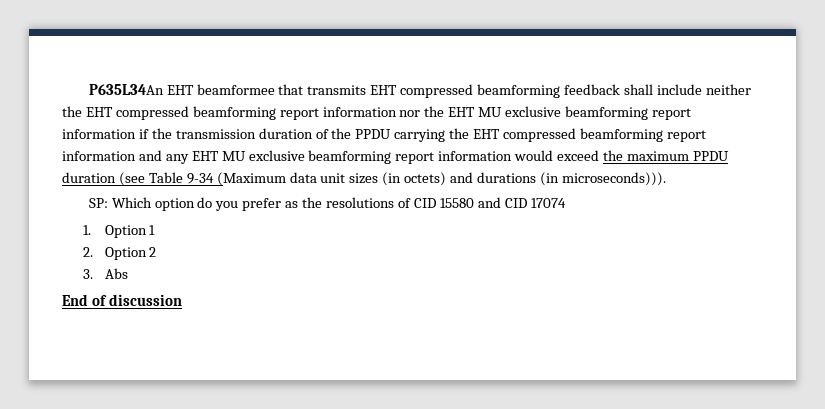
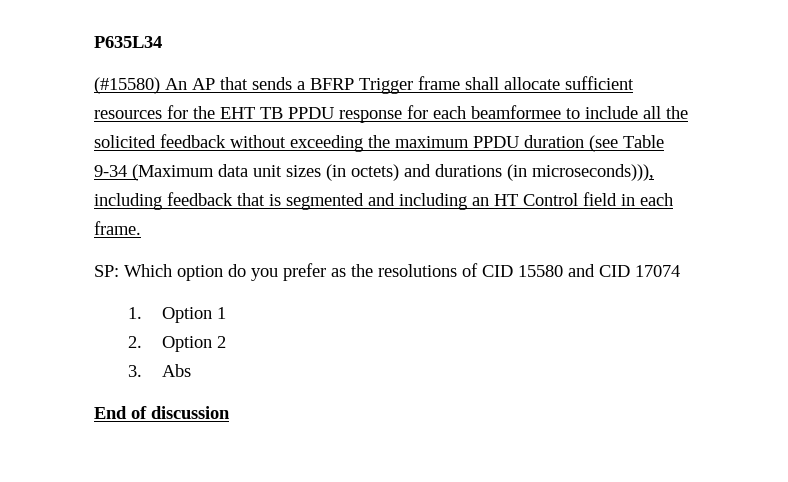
[88,84,751,98] [62,106,691,120] [62,128,706,142] [62,150,600,164] P635L34An EHT beamformee that transmits EHT compressed beamforming feedback shall include neither the EHT compressed beamforming report information nor the EHT MU exclusive beamforming report information if the transmission duration of the PPDU carrying the EHT compressed beamforming report information and any EHT MU exclusive beamforming report information would exceed -> [94,36,162,48] [94,76,634,94] [94,105,688,123] [94,134,363,152] P635L34 // (#15580) An AP that sends a BFRP Trigger frame shall allocate sufficient resources for the EHT TB PPDU response for each beamformee to include all the solicited feedback without exceeding
[561,172,666,186] microseconds))). -> [532,164,654,181] [94,192,673,210] [94,221,141,235] microseconds))), including feedback that is segmented and including an HT Control field in each frame.

